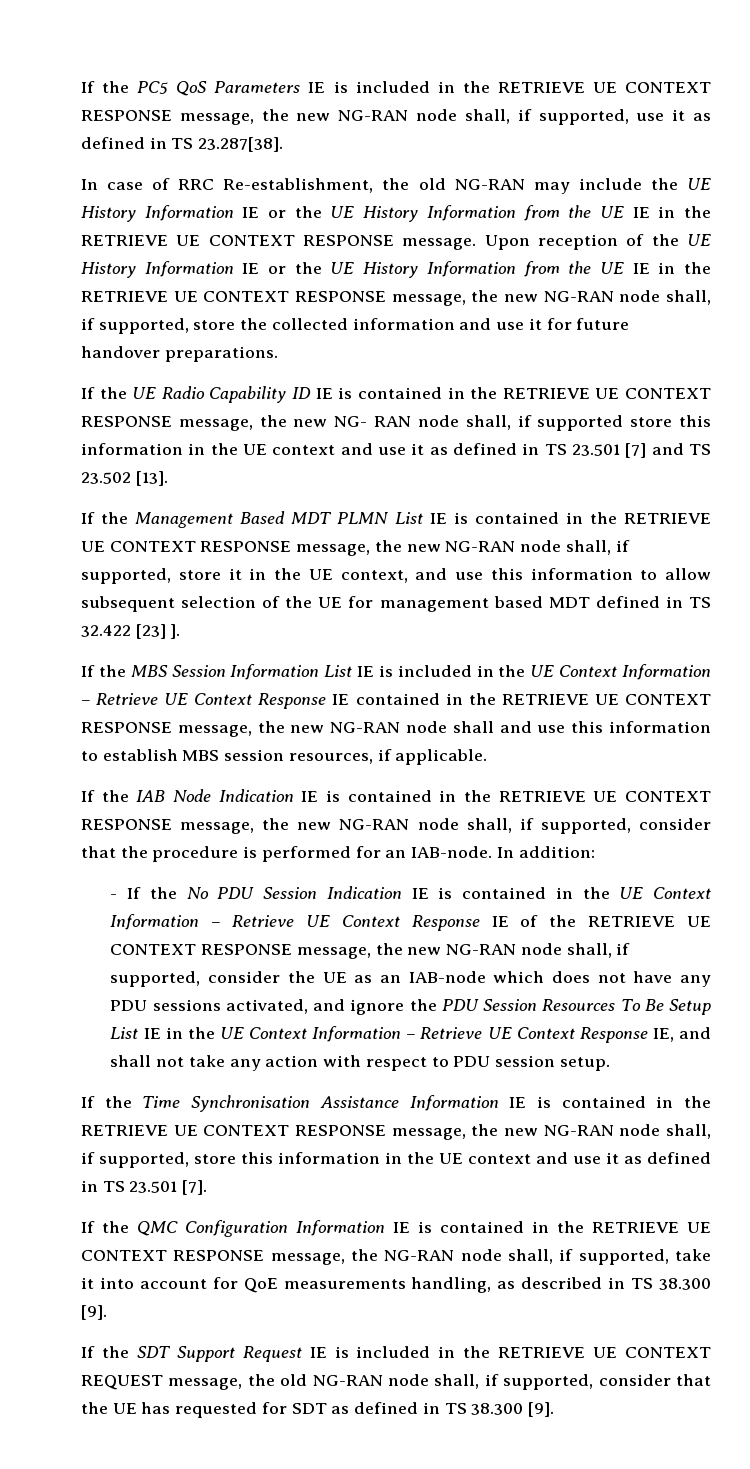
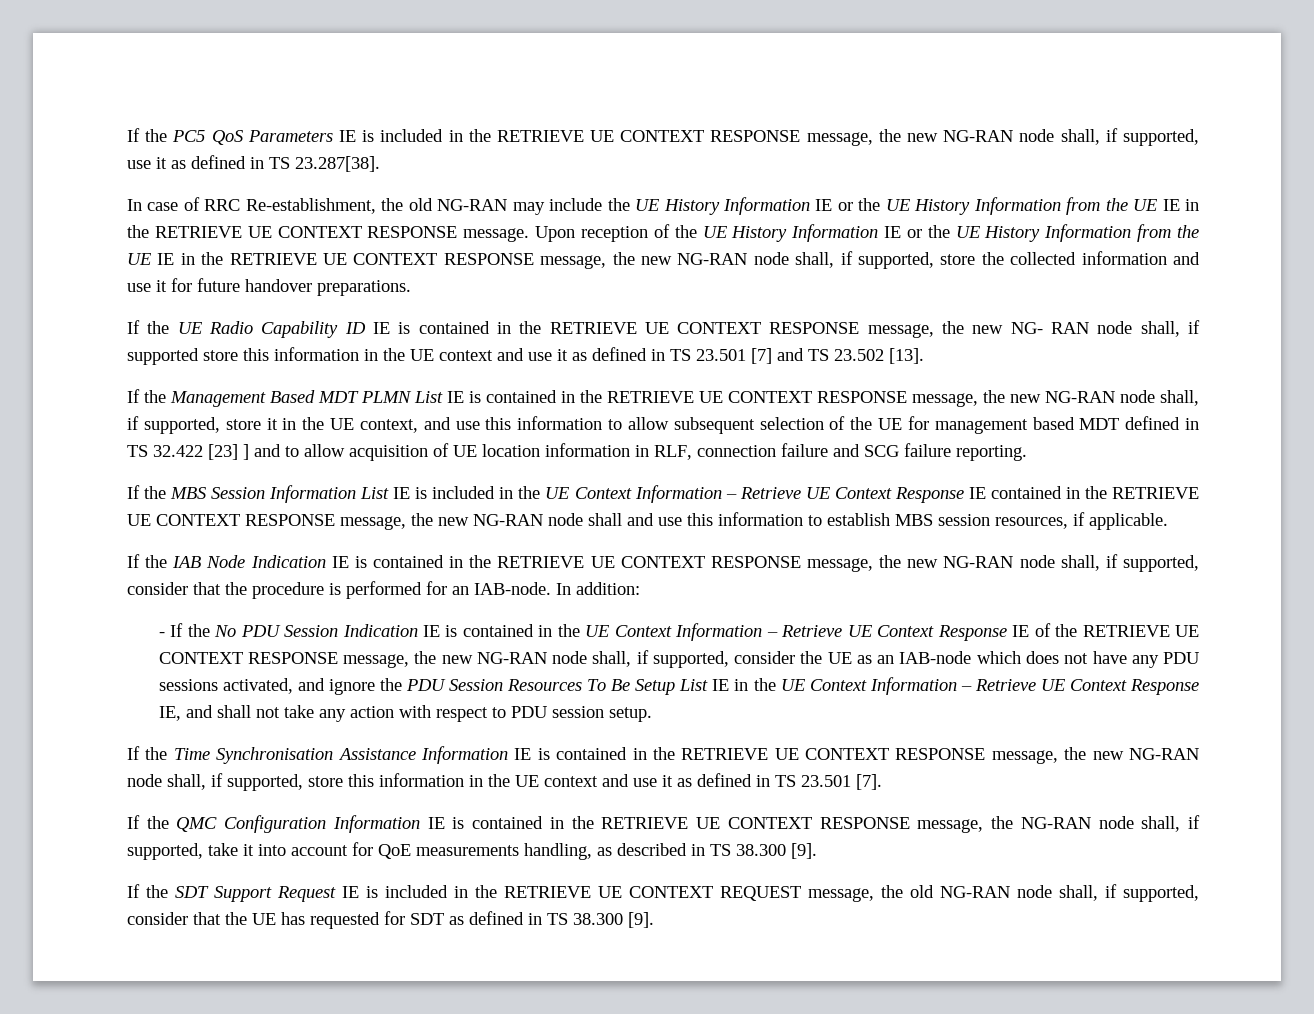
[170,624,181,639] ]. -> [243,443,1027,461] ] and to allow acquisition of UE location information in RLF, connection failure and SCG failure reporting.

